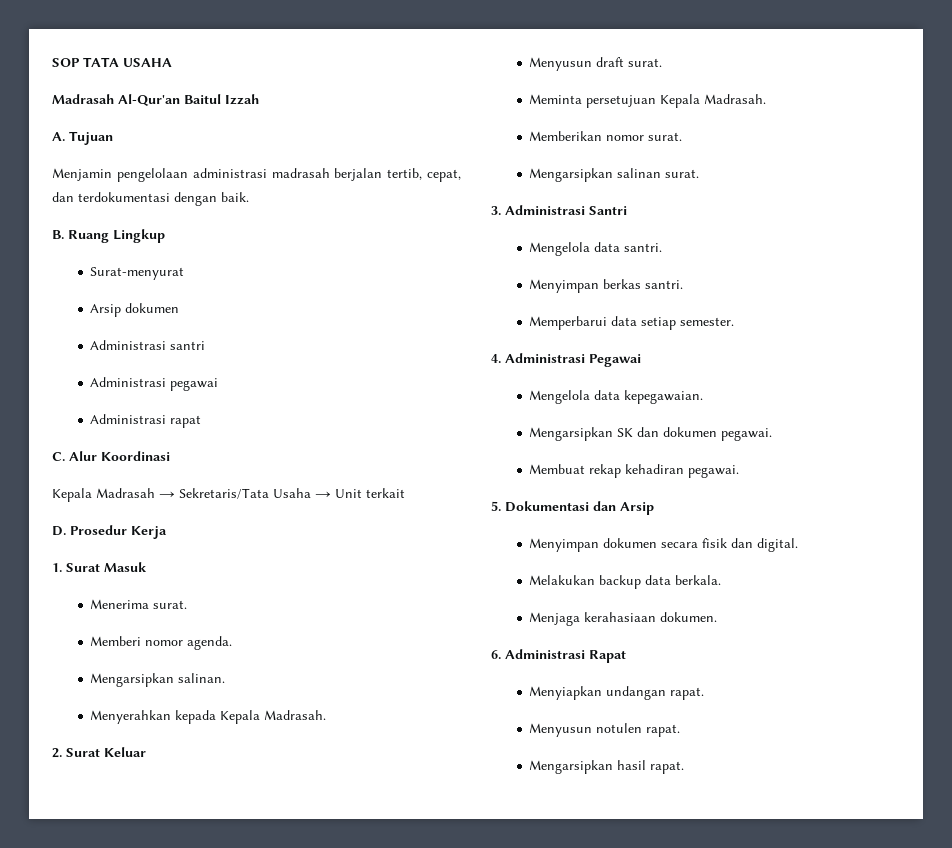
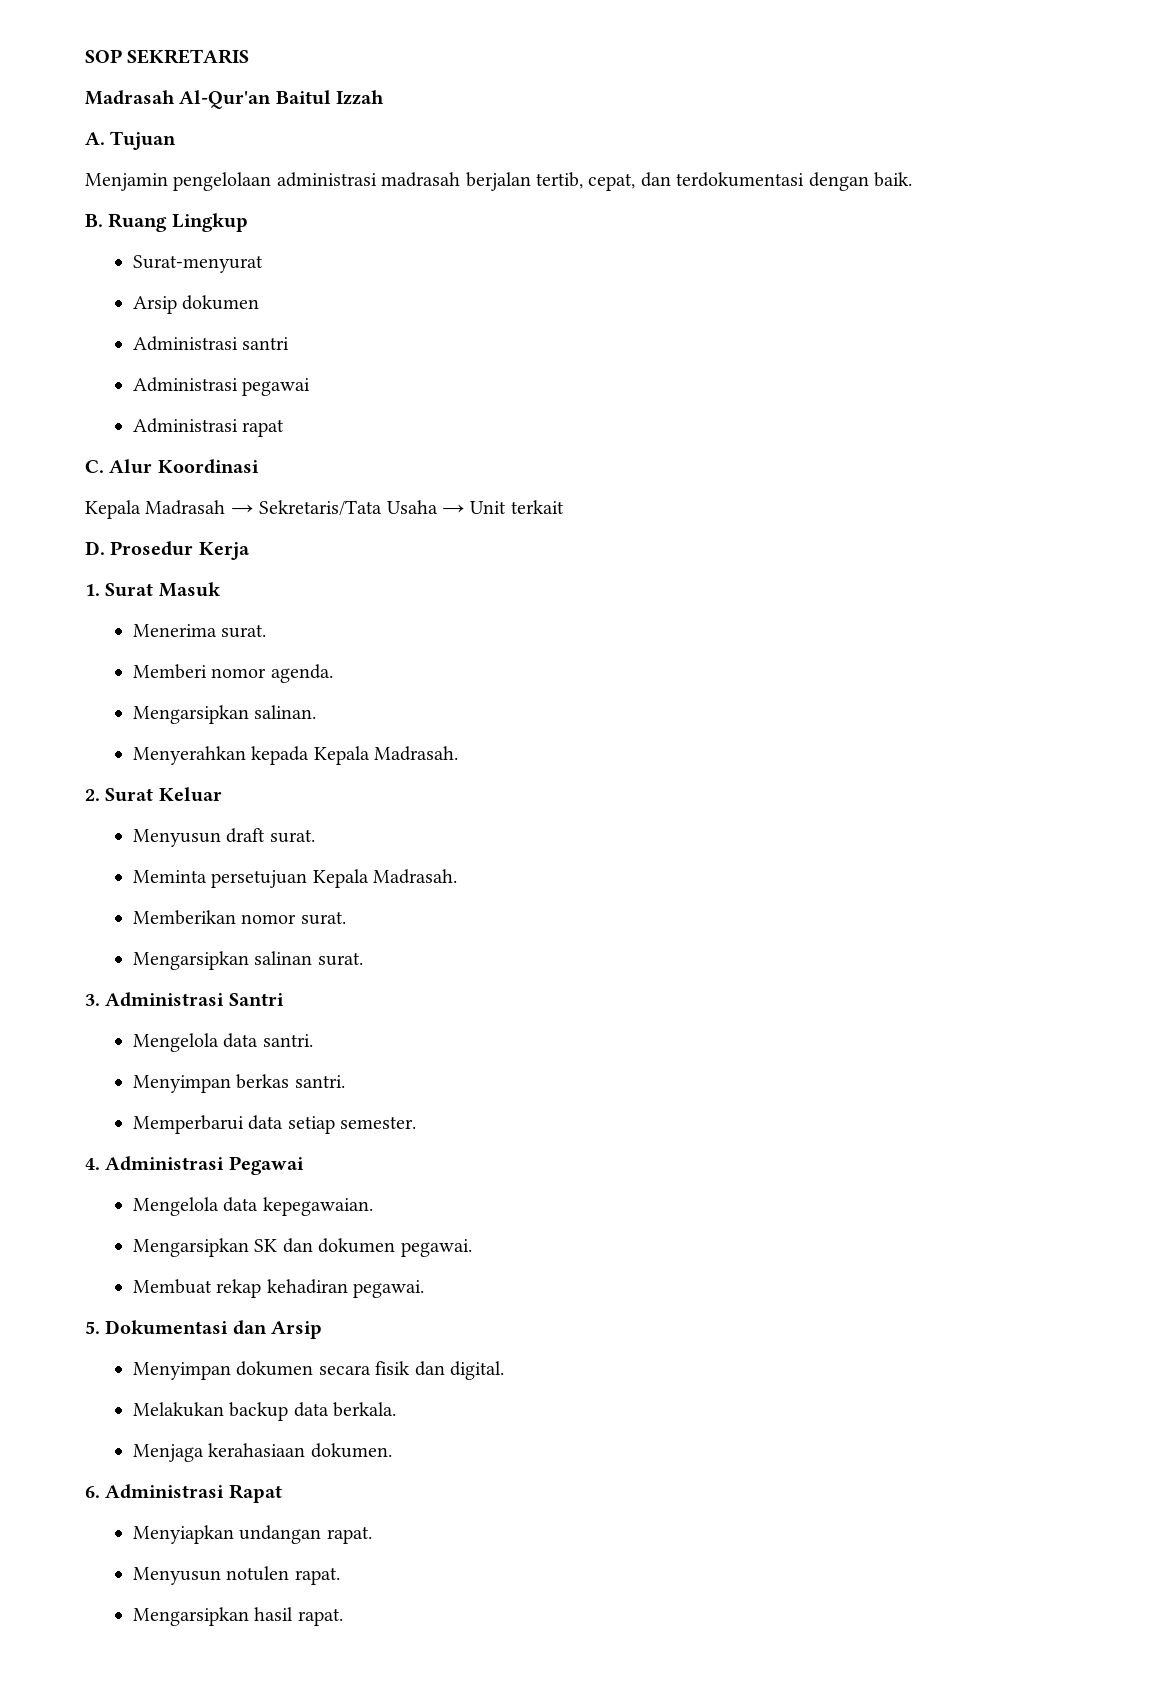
[83,57,172,67] TATA USAHA -> [127,49,250,64] SEKRETARIS

